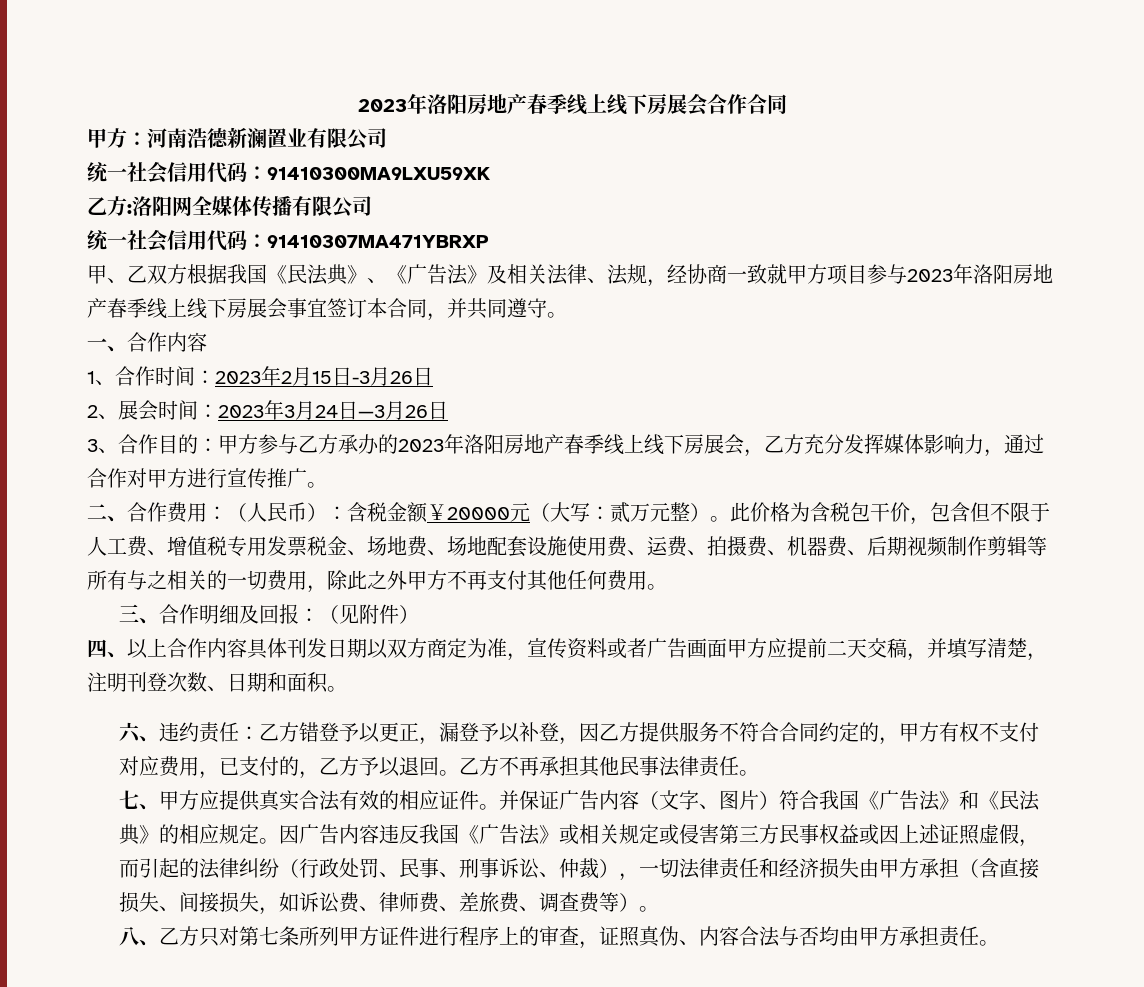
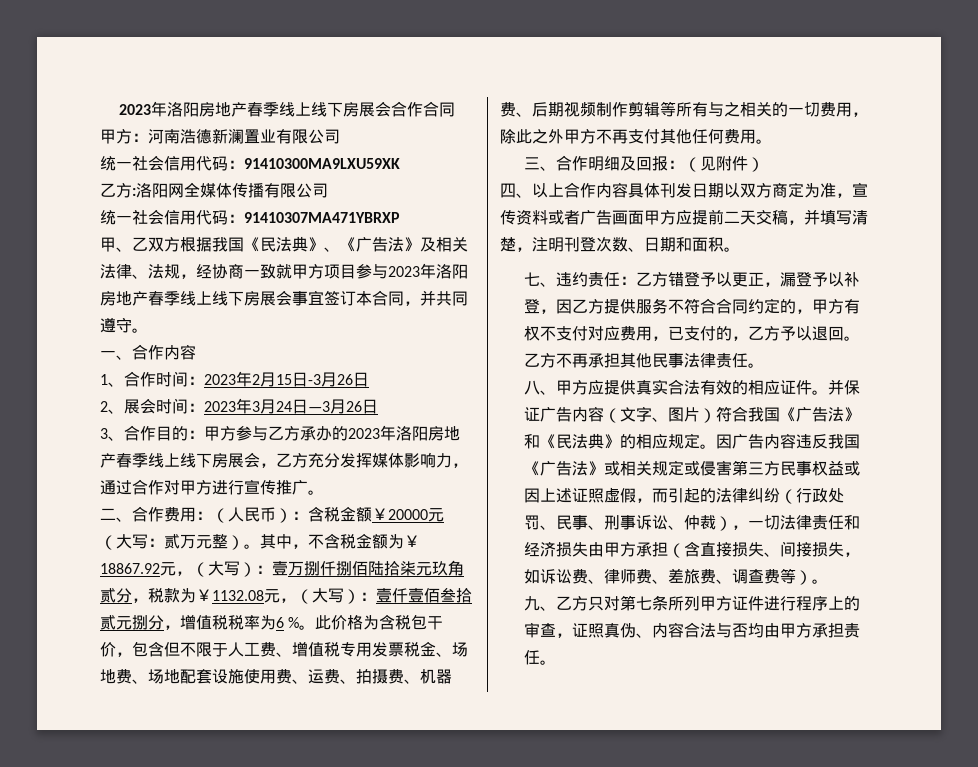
(730, 519) none -> [260,534,420,549] [100,560,464,577] [100,587,472,604] [100,614,316,630] 其中，不含税金额为￥18867.92元，（大写）：壹万捌仟捌佰陆拾柒元玖角贰分，税款为￥1132.08元，（大写）：壹仟壹佰叁拾贰元捌分，增值税税率为6 %。
[118,722,141,743] 六 -> [524,272,541,286] 七
[118,790,139,809] 七 -> [524,380,541,395] 八
[118,926,139,946] 八 -> [524,596,541,611] 九

